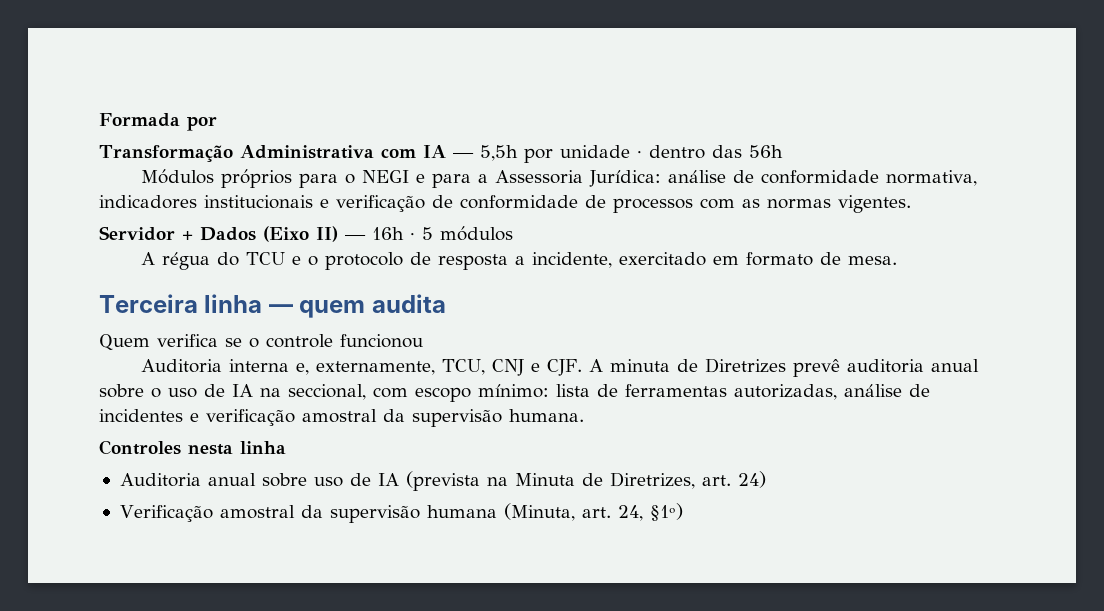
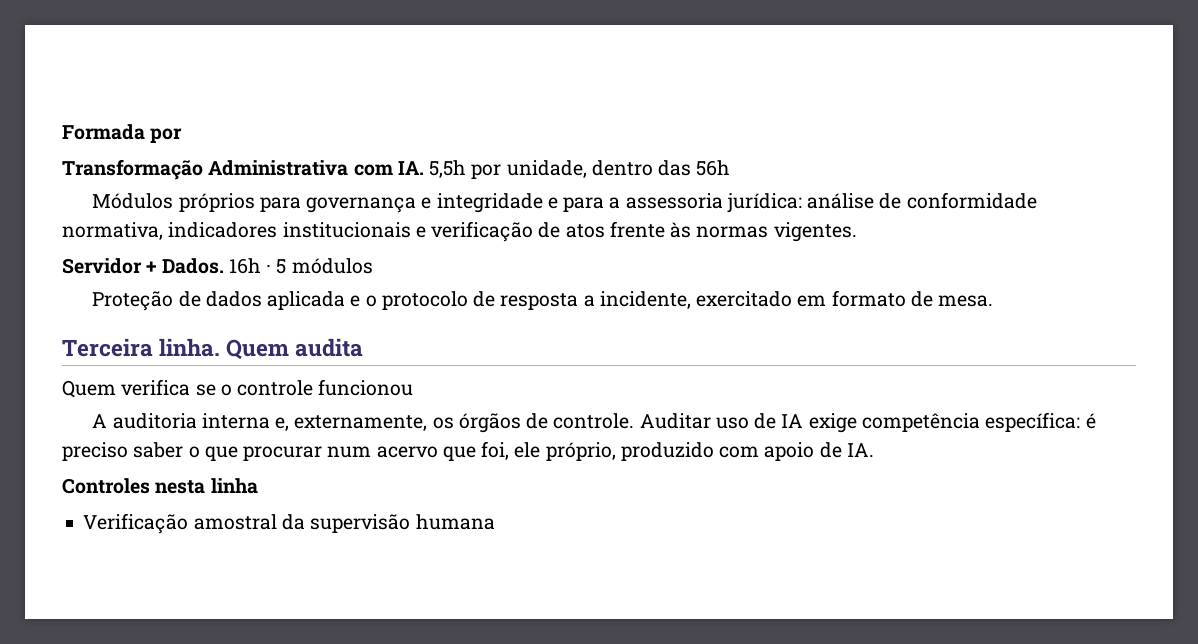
[422,145,642,163] IA — 5,5h por unidade · -> [397,160,587,179] IA. 5,5h por unidade,
[344,170,409,184] o NEGI -> [306,193,543,213] governança e integridade
[494,170,661,187] Assessoria Jurídica: -> [625,193,802,213] assessoria jurídica:
[460,195,760,213] conformidade de processos com as -> [565,221,692,238] atos frente às
[200,226,366,242] Dados (Eixo II) — -> [161,258,224,274] Dados.
[140,252,285,270] A régua do TCU -> [92,291,346,311] Proteção de dados aplicada
[204,294,366,318] linha — quem -> [159,338,290,360] linha. Quem
[140,359,222,373] Auditoria -> [92,413,197,429] A auditoria
[441,358,979,377] [99,384,930,402] [99,409,584,427] [99,440,286,455] [119,471,766,491] TCU, CNJ e CJF. A minuta de Diretrizes prevê auditoria anual sobre o uso de IA na seccional, com escopo mínimo: lista de ferramentas autorizadas, análise de incidentes e verificação amostral da supervisão humana. // Controles nesta linha // Auditoria anual sobre uso de IA (prevista na Minuta de Diretrizes, art. 24) -> [432,412,1096,433] [62,441,874,461] [62,478,258,494] os órgãos de controle. Auditar uso de IA exige competência específica: é preciso saber o que procurar num acervo que foi, ele próprio, produzido com apoio de IA. // Controles nesta linha
[503,503,683,521] (Minuta, art. 24, §1º) -> (495, 522) none

